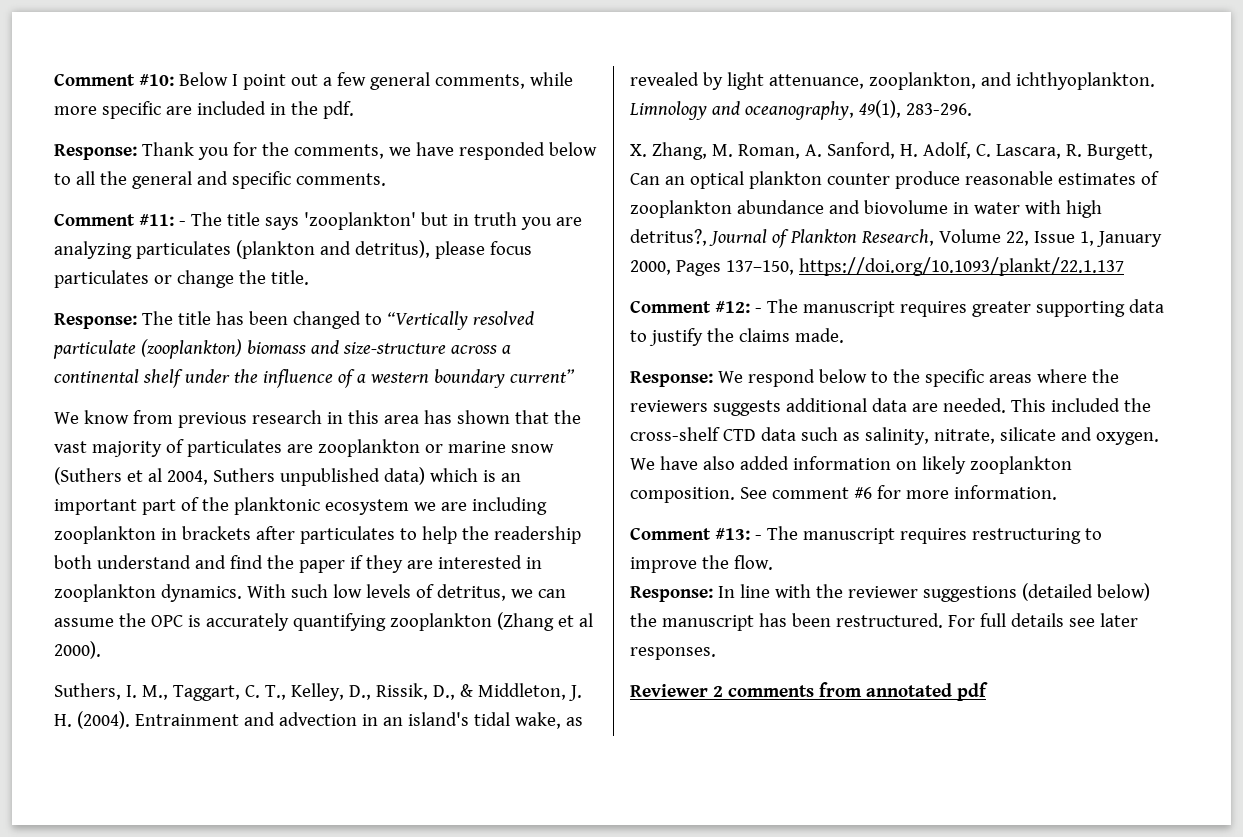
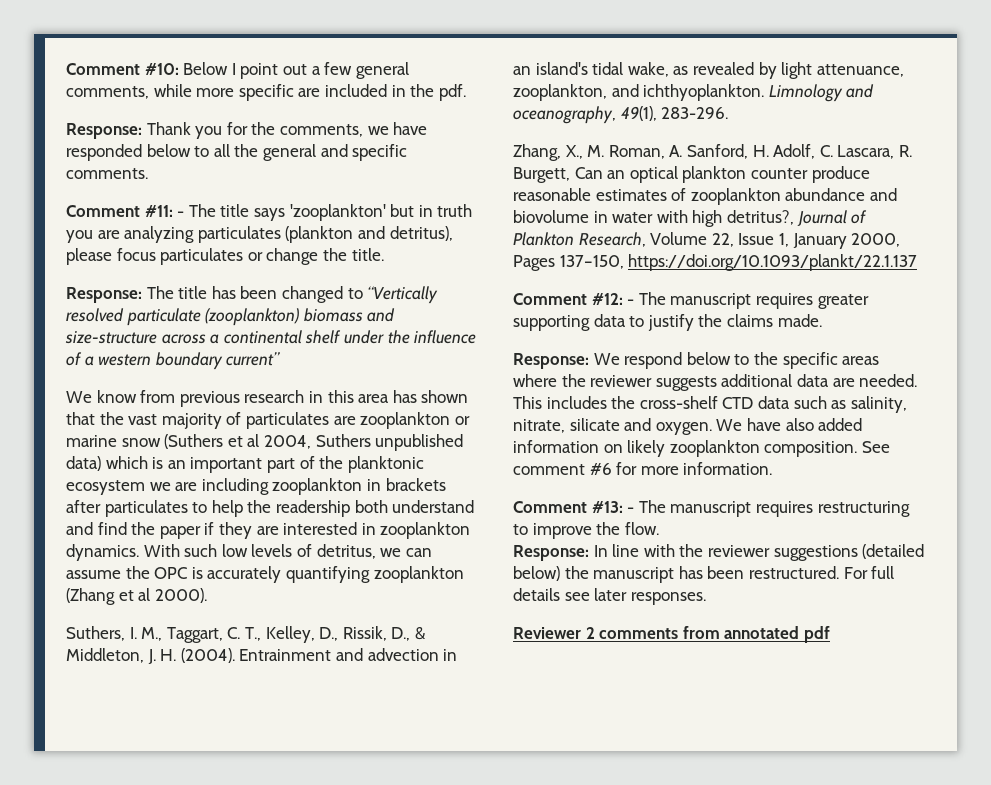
[630,142,707,160] X. Zhang, -> [513,144,583,161] Zhang, X.,
[630,400,708,412] reviewers -> [590,375,653,387] reviewer
[1050,398,1120,412] included -> [546,396,607,409] includes

